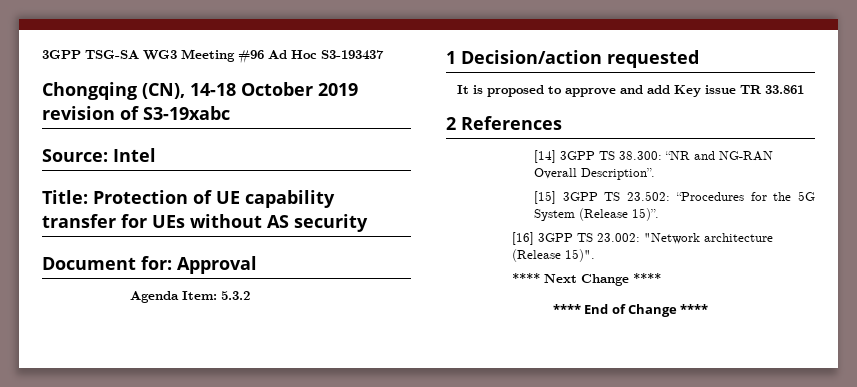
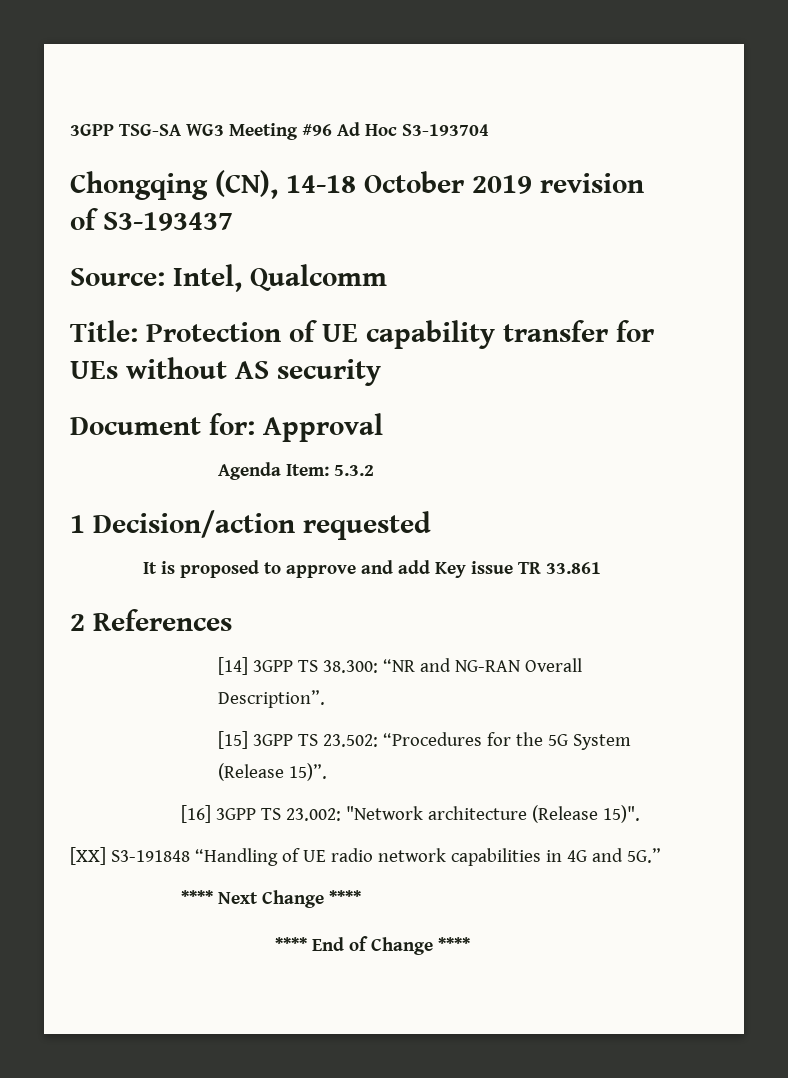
[321,50,384,60] S3-193437 -> [401,124,489,136] S3-193704
[143,106,230,120] S3-19xabc -> [103,212,233,231] S3-193437
[113,148,156,162] Intel -> [173,264,387,292] Intel, Qualcomm
(595, 255) none -> [70,847,661,866] // [XX] S3-191848 “Handling of UE radio network capabilities in 4G and 5G.”

